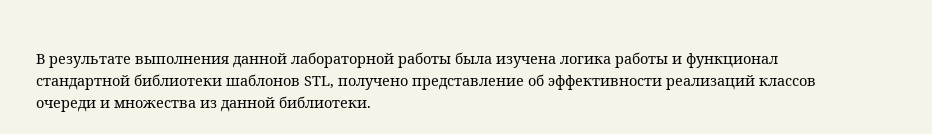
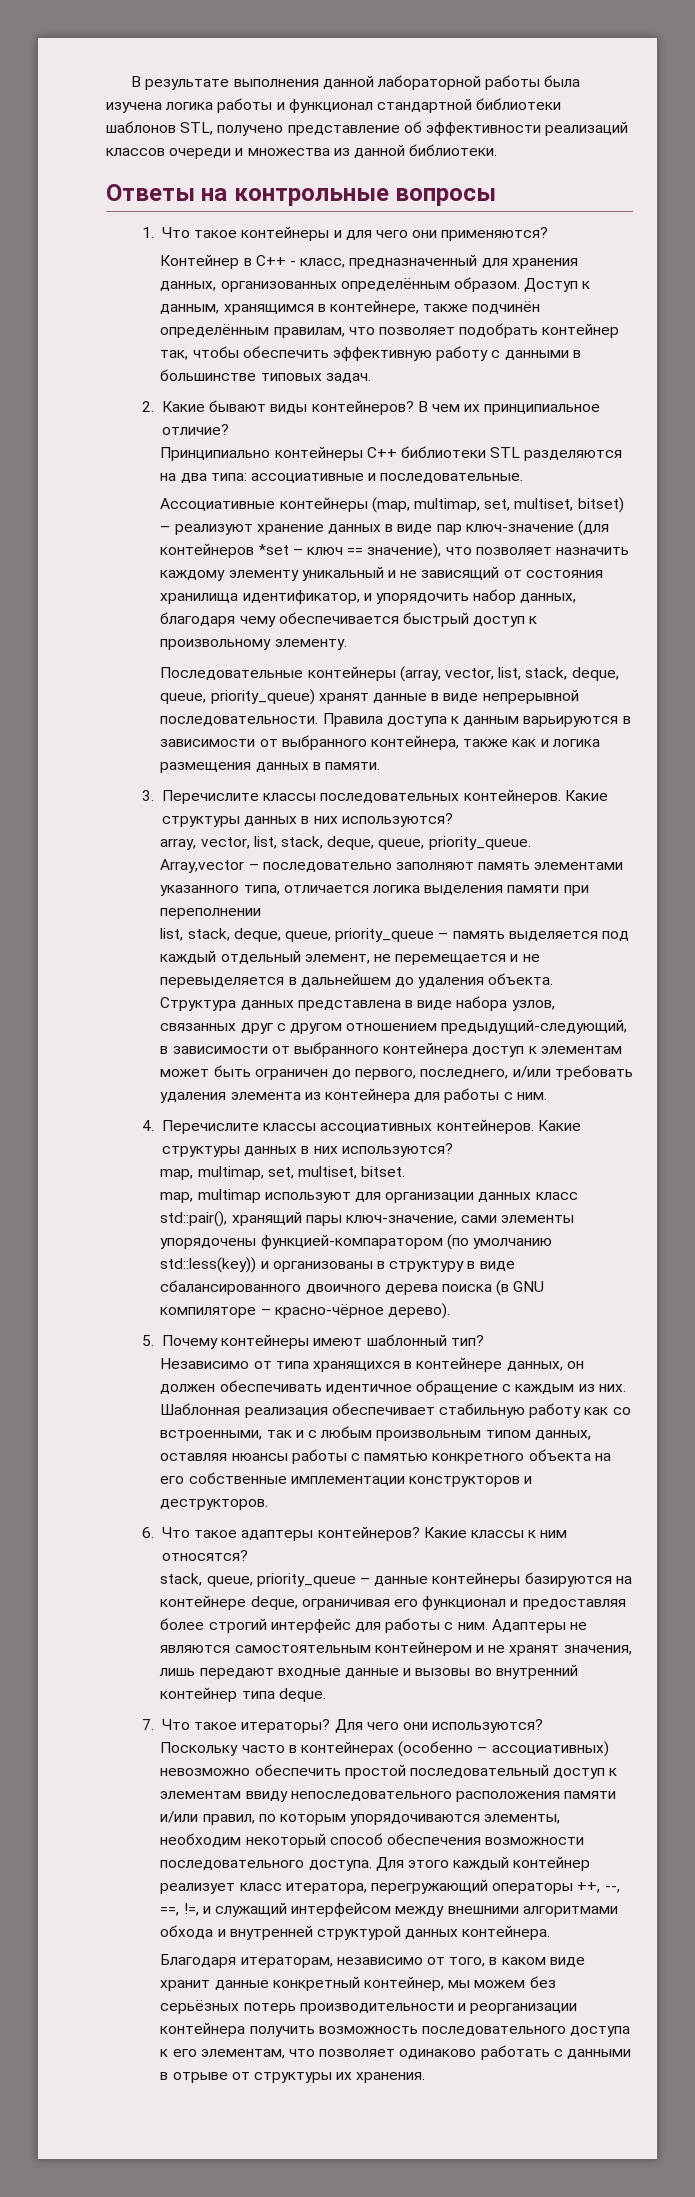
(371, 102) none -> [106,184,497,206] [142,226,549,241] [160,254,578,269] [160,277,591,292] [160,300,541,315] [160,323,620,338] [160,346,581,361] [160,369,371,383] [142,400,601,415] [162,424,230,435] [160,446,623,461] [160,473,524,483] [160,497,624,513] [160,520,609,536] [160,543,629,559] [160,566,603,581] [160,589,577,604] [160,612,538,627] [160,639,347,650] [160,666,619,682] [160,689,579,705] [160,713,631,727] [160,735,600,750] [160,762,380,773] [142,789,608,804] [162,813,453,827] [160,836,531,850] [160,859,624,873] [160,885,589,896] [160,908,262,919] [160,928,629,942] [160,950,540,965] [160,973,554,988] [160,996,555,1011] [160,1019,628,1034] [160,1042,622,1057] [160,1065,633,1080] [160,1088,547,1103] [142,1119,581,1134] [162,1143,453,1157] [160,1166,406,1180] [160,1189,578,1203] [160,1211,575,1227] [160,1234,552,1250] [160,1257,515,1273] [160,1280,545,1296] [160,1303,450,1319] [142,1334,484,1349] [160,1357,584,1372] [160,1380,626,1395] [160,1403,631,1418] [160,1426,591,1441] [160,1449,611,1464] [160,1472,533,1487] [160,1499,269,1510] [142,1526,568,1541] [162,1550,249,1561] [160,1572,632,1587] [160,1595,626,1610] [160,1618,587,1633] [160,1641,632,1656] [159,1664,578,1679] [160,1687,326,1702] [142,1719,544,1733] [160,1741,609,1757] [160,1764,618,1779] [160,1791,617,1802] [160,1811,561,1825] [160,1833,585,1848] [160,1856,591,1871] [160,1879,620,1894] [160,1902,618,1917] [160,1925,551,1940] [160,1954,585,1968] [160,1976,556,1991] [160,2000,578,2014] [160,2022,631,2037] [160,2045,631,2060] [160,2072,426,2083] // Ответы на контрольные вопросы // 1. Что такое контейнеры и для чего они применяются? // Контейнер в C++ - класс, предназначенный для хранения данных, организованных определённым образом. Доступ к данным, хранящимся в контейнере, также подчинён определённым правилам, что позволяет подобрать контейнер так, чтобы обеспечить эффективную работу с данными в большинстве типовых задач. // 2. Какие бывают виды контейнеров? В чем их принципиальное отличие? // Принципиально контейнеры C++ библиотеки STL разделяются на два типа: ассоциативные и последовательные. // Ассоциативные контейнеры (map, multimap, set, multiset, bitset) – реализуют хранение данных в виде пар ключ-значение (для контейнеров *set – ключ == значение), что позволяет назначить каждому элементу уникальный и не зависящий от состояния хранилища идентификатор, и упорядочить набор данных, благодаря чему обеспечивается быстрый доступ к произвольному элементу. // Последовательные контейнеры (array, vector, list, stack, deque, queue, priority_queue) хранят данные в виде непрерывной последовательности. Правила доступа к данным варьируются в зависимости от выбранного контейнера, также как и логика размещения данных в памяти. // 3. Перечислите классы последовательных контейнеров. Какие структуры данных в них используются? // array, vector, list, stack, deque, queue, priority_queue. // Array,vector – последовательно заполняют память элементами указанного типа, отличается логика выделения памяти при переполнении // list, stack, deque, queue, priority_queue – память выделяется под каждый отдельный элемент, не перемещается и не перевыделяется в дальнейшем до удаления объекта. Структура данных представлена в виде набора узлов, связанных друг с другом отношением предыдущий-следующий, в зависимости от выбранного контейнера доступ к элементам может быть ограничен до первого, последнего, и/или требовать удаления элемента из контейнера для работы с ним. // 4. Перечислите классы ассоциативных контейнеров. Какие структуры данных в них используются? // map, multimap, set, multiset, bitset. // map, multimap используют для организации данных класс std::pair(), хранящий пары ключ-значение, сами элементы упорядочены функцией-компаратором (по умолчанию std::less(key)) и организованы в структуру в виде сбалансированного двоичного дерева поиска (в GNU компиляторе – красно-чёрное дерево). // 5. Почему контейнеры имеют шаблонный тип? // Независимо от типа хранящихся в контейнере данных, он должен обеспечивать идентичное обращение с каждым из них. Шаблонная реализация обеспечивает стабильную работу как со встроенными, так и с любым произвольным типом данных, оставляя нюансы работы с памятью конкретного объекта на его собственные имплементации конструкторов и деструкторов. // 6. Что такое адаптеры контейнеров? Какие классы к ним относятся? // stack, queue, priority_queue – данные контейнеры базируются на контейнере deque, ограничивая его функционал и предоставляя более строгий интерфейс для работы с ним. Адаптеры не являются самостоятельным контейнером и не хранят значения, лишь передают входные данные и вызовы во внутренний контейнер типа deque. // 7. Что такое итераторы? Для чего они используются? // Поскольку часто в контейнерах (особенно – ассоциативных) невозможно обеспечить простой последовательный доступ к элементам ввиду непоследовательного расположения памяти и/или правил, по которым упорядочиваются элементы, необходим некоторый способ обеспечения возможности последовательного доступа. Для этого каждый контейнер реализует класс итератора, перегружающий операторы ++, --, ==, !=, и служащий интерфейсом между внешними алгоритмами обхода и внутренней структурой данных контейнера. // Благодаря итераторам, независимо от того, в каком виде хранит данные конкретный контейнер, мы можем без серьёзных потерь производительности и реорганизации контейнера получить возможность последовательного доступа к его элементам, что позволяет одинаково работать с данными в отрыве от структуры их хранения.

